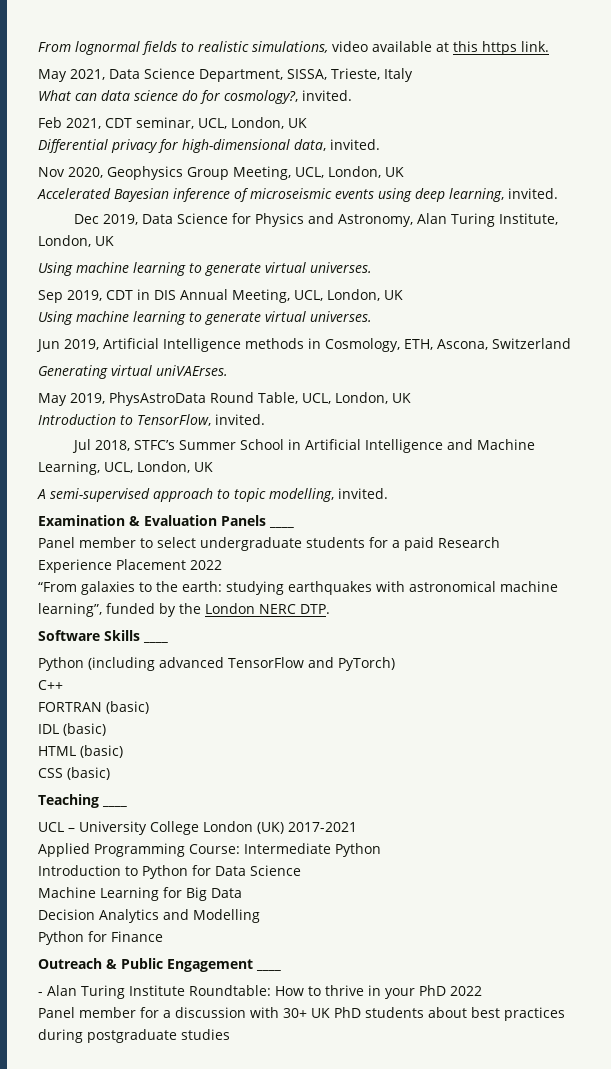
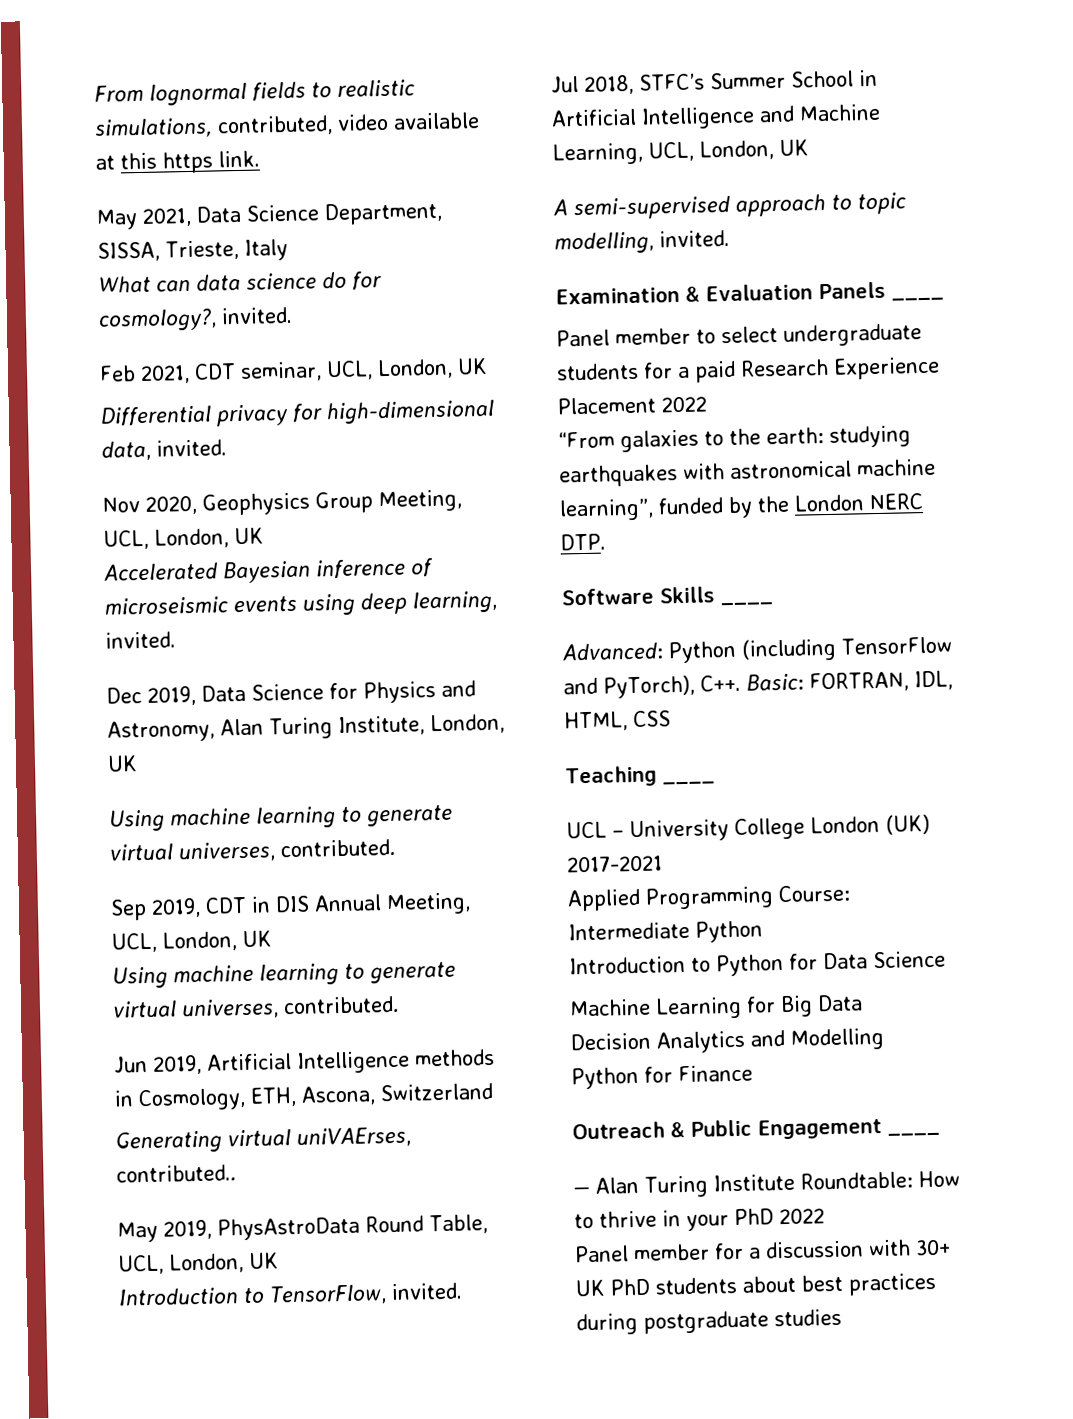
(328, 47) none -> [217,115,333,137] contributed,
[310,262,372,273] universes. -> [178,838,396,863] universes, contributed.
[310,311,372,322] universes. -> [181,995,400,1020] universes, contributed.
[156,365,228,376] uniVAErses. -> [296,1126,411,1148] [116,1164,237,1184] uniVAErses, contributed..
(168, 642) none -> [562,642,663,661] Advanced:
[159,657,224,668] advanced -> (837, 649) none
[337,657,395,671] [38,680,63,690] [38,701,149,714] [38,723,106,736] [38,745,123,758] PyTorch) // C++ // FORTRAN (basic) // IDL (basic) // HTML (basic) // -> [603,670,953,699] [564,711,628,732] PyTorch), C++. Basic: FORTRAN, IDL, HTML,
[67,767,110,780] (basic) -> (671, 719) none
[38,992,43,996] - -> [573,1187,590,1195] —

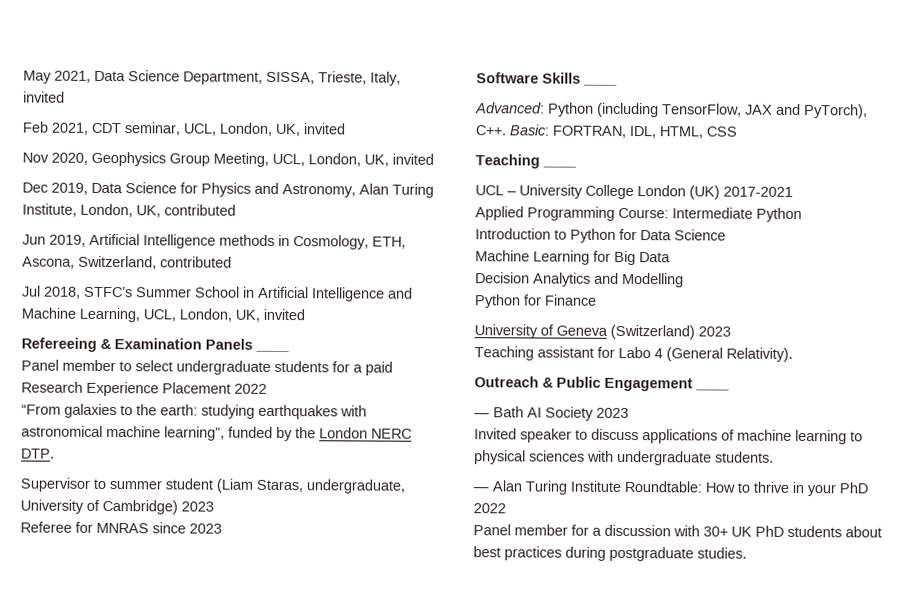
[94,79,415,106] [94,112,480,139] [95,150,260,174] From lognormal fields to realistic simulations, contributed, video available at this https link. // -> (23, 77) none
[243,238,288,261] [98,271,382,293] [98,306,293,332] Italy // What can data science do for cosmology?, invited. -> [370,71,401,86] [23,91,65,103] Italy, invited
[456,357,488,375] [100,399,495,427] [101,439,227,461] UK // Differential privacy for high-dimensional data, invited. -> [275,123,346,137] UK, invited
[234,527,264,545] [103,558,434,584] [104,590,497,616] [105,631,176,649] UK // Accelerated Bayesian inference of microseismic events using deep learning, invited. -> [364,153,434,167] UK, invited
[107,755,138,772] [108,804,453,832] [109,838,396,863] [110,892,471,921] [111,930,272,953] [112,961,456,989] [112,995,400,1020] UK // Using machine learning to generate virtual universes, contributed. // Sep 2019, CDT in DIS Annual Meeting, UCL, London, UK // Using machine learning to generate virtual universes, contributed. -> [136,204,236,218] UK, contributed
[380,1082,493,1102] [115,1126,411,1154] [116,1164,237,1184] [117,1214,488,1243] [118,1252,279,1275] [118,1282,463,1306] Switzerland // Generating virtual uniVAErses, contributed.. // May 2019, PhysAstroData Round Table, UCL, London, UK // Introduction to TensorFlow, invited. -> [78,255,232,270] Switzerland, contributed
[779,139,809,156] [553,192,906,221] [554,229,730,255] [555,283,813,305] UK // A semi-supervised approach to topic modelling, invited. // Examination & Evaluation -> [235,308,305,322] [21,337,202,352] UK, invited // Refereeing & Examination
(606, 542) none -> [20,477,405,494] [20,499,214,515] [20,521,222,534] // Supervisor to summer student (Liam Staras, undergraduate, University of Cambridge) 2023 // Referee for MNRAS since 2023
[841,636,952,655] TensorFlow -> [662,103,773,117] TensorFlow, JAX
(753, 1073) none -> [474,324,731,340] [474,346,793,362] // University of Geneva (Switzerland) 2023 // Teaching assistant for Labo 4 (General Relativity).
(940, 1133) none -> [474,406,629,421] [474,428,863,445] [474,450,774,466] // — Bath AI Society 2023 // Invited speaker to discuss applications of machine learning to physical sciences with undergraduate students.
[774,1308,842,1327] studies -> [697,547,747,559] studies.

